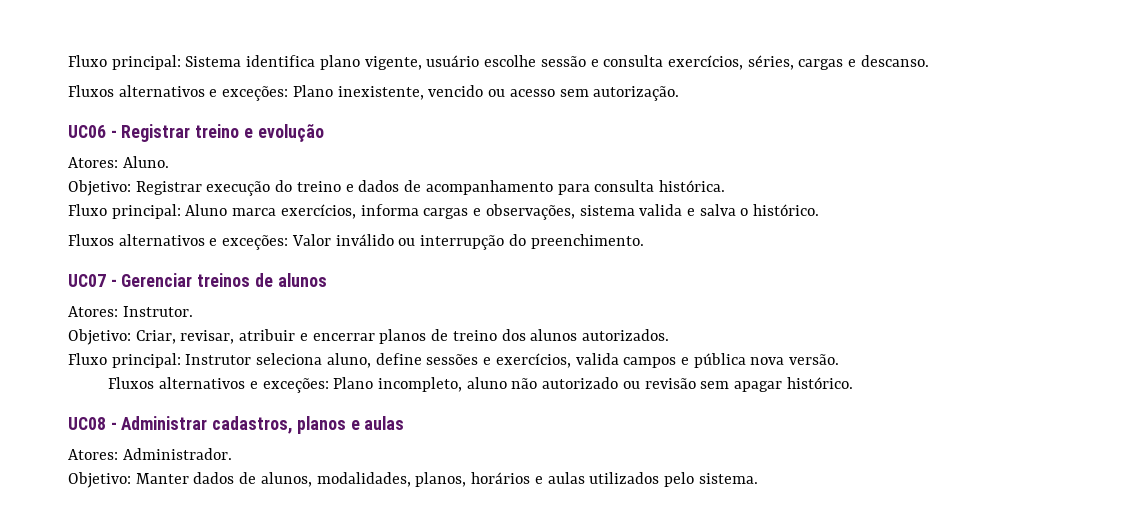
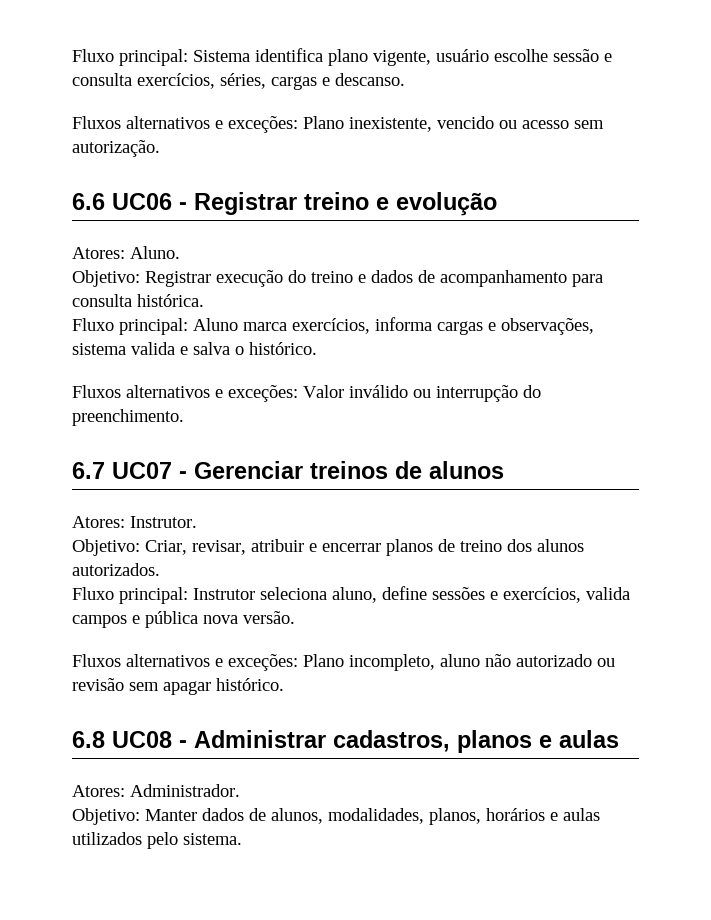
(680, 93) none -> [72,193,105,210] 6.6
(644, 241) none -> [72,462,105,479] 6.7
(853, 383) none -> [72,731,105,748] 6.8

